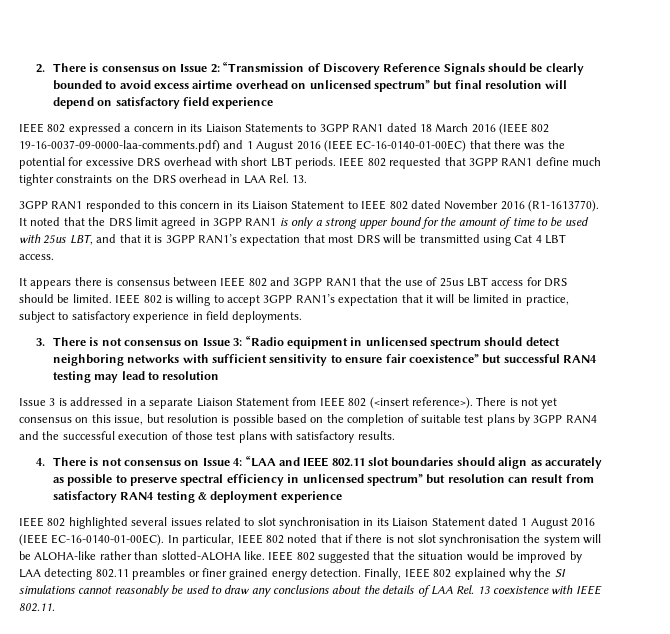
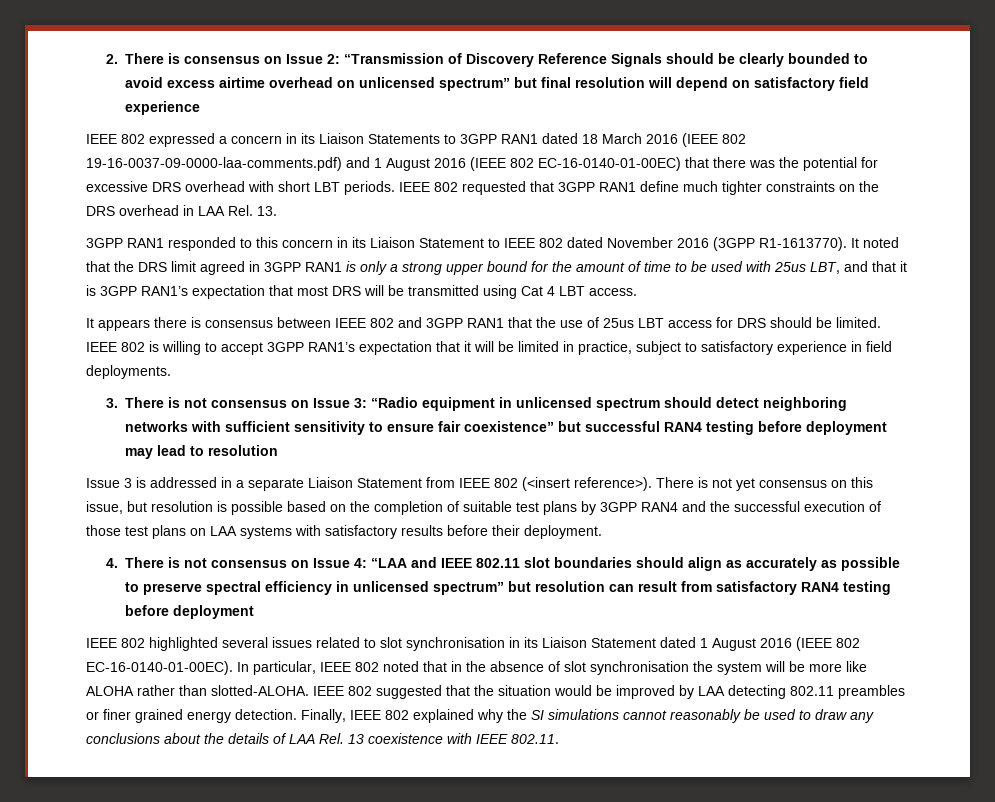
(353, 146) none -> [510,158,534,168] 802
[528,200,599,212] (R1-1613770). -> [713,237,847,251] (3GPP R1-1613770).
(91, 377) none -> [758,421,888,435] before deployment
[270,431,395,443] with satisfactory results. -> [190,525,602,539] on LAA systems with satisfactory results before their deployment.
[198,491,342,503] & deployment experience -> [125,605,255,619] before deployment
(48, 540) none -> [836,638,860,648] 802
[345,534,415,543] if there is not -> [451,661,560,672] in the absence of
[34,551,265,561] ALOHA-like rather than slotted-ALOHA like. -> [809,661,867,672] [86,685,309,696] more like ALOHA rather than slotted-ALOHA.

